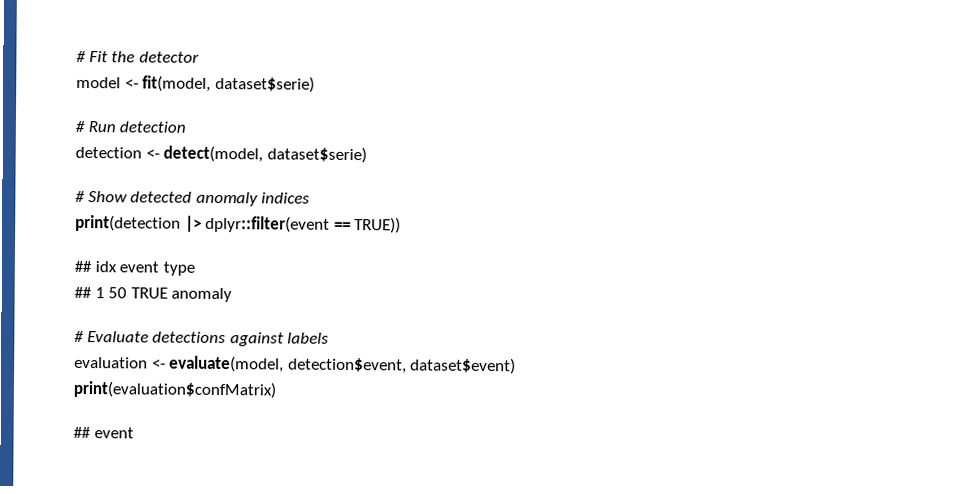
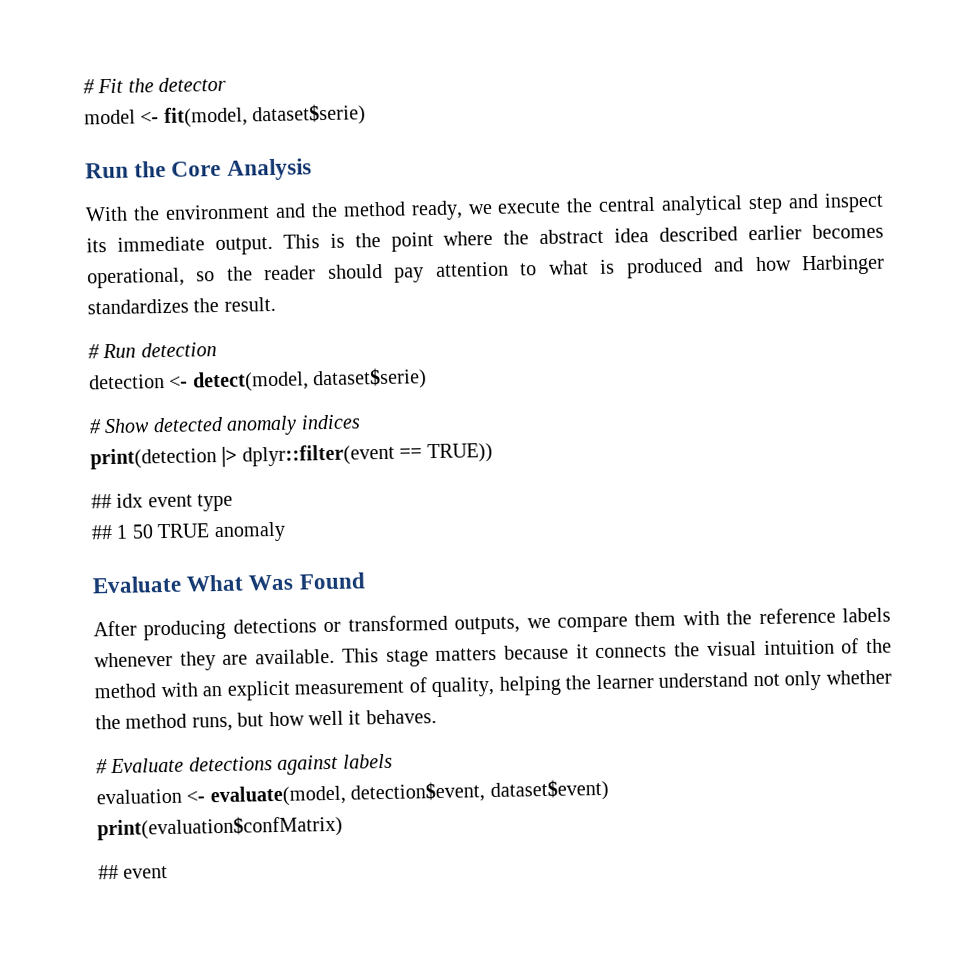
(315, 84) none -> [85,158,312,181] [85,192,885,222] [86,223,884,256] [87,254,885,289] [87,296,276,315] // Run the Core Analysis // With the environment and the method ready, we execute the central analytical step and inspect its immediate output. This is the point where the abstract idea described earlier becomes operational, so the reader should pay attention to what is produced and how Harbinger standardizes the result.
(233, 295) none -> [92,572,366,594] [93,607,891,641] [94,638,892,671] [94,669,893,701] [95,709,437,732] // Evaluate What Was Found // After producing detections or transformed outputs, we compare them with the reference labels whenever they are available. This stage matters because it connects the visual intuition of the method with an explicit measurement of quality, helping the learner understand not only whether the method runs, but how well it behaves.

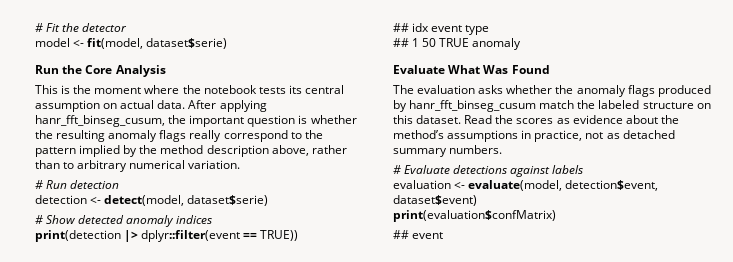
[85,192,885,222] [86,236,273,256] With the environment and the method ready, we execute the central analytical step and inspect its immediate output. -> (166, 71) none
[390,231,434,252] point -> [94,87,142,94] moment
[539,223,884,245] [87,254,885,289] [87,296,276,315] abstract idea described earlier becomes operational, so the reader should pay attention to what is produced and how Harbinger standardizes the result. -> [203,85,344,94] [35,100,267,112] [35,115,357,127] [35,130,323,142] [35,145,347,157] [35,160,241,172] notebook tests its central assumption on actual data. After applying hanr_fft_binseg_cusum, the important question is whether the resulting anomaly flags really correspond to the pattern implied by the method description above, rather than to arbitrary numerical variation.
[93,607,891,641] [94,638,892,671] [94,669,893,701] [95,709,437,732] After producing detections or transformed outputs, we compare them with the reference labels whenever they are available. This stage matters because it connects the visual intuition of the method with an explicit measurement of quality, helping the learner understand not only whether the method runs, but how well it behaves. -> [393,85,711,97] [393,100,711,112] [393,115,679,124] [393,130,675,142] [393,145,503,157] The evaluation asks whether the anomaly flags produced by hanr_fft_binseg_cusum match the labeled structure on this dataset. Read the scores as evidence about the method’s assumptions in practice, not as detached summary numbers.

